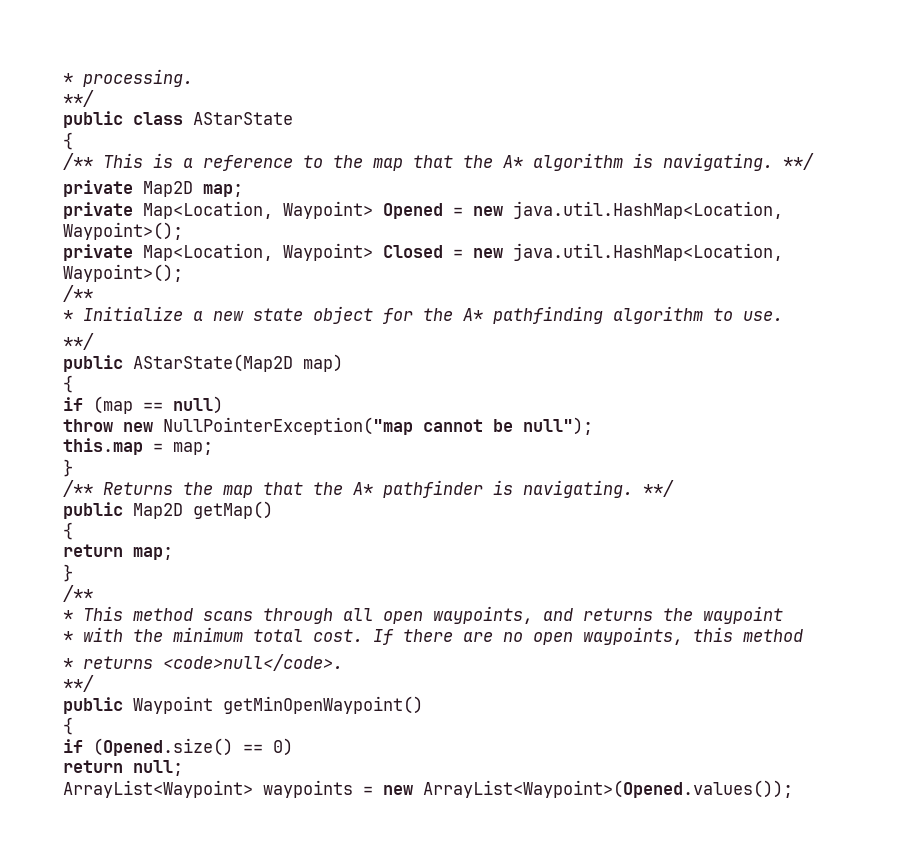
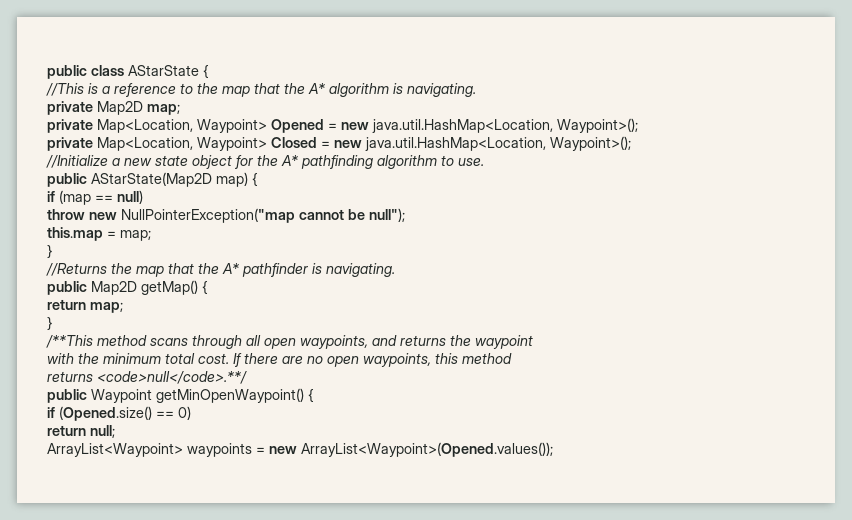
[63,69,193,87] [63,90,94,107] * processing. // **/ // -> (47, 72) none
[63,132,73,150] [63,153,143,170] // { // /** This -> [203,64,209,79] [46,83,84,96] { // //This
[783,153,814,170] **/ -> (476, 90) none
[63,285,93,302] [63,306,183,321] /** // * Initialize -> [46,155,108,168] //Initialize
[63,333,94,350] // **/ -> (484, 162) none
(343, 363) // -> (248, 179) none
[63,480,173,497] /** Returns -> [46,263,107,276] //Returns
[643,480,674,497] **/ -> (395, 270) none
(273, 510) // -> (198, 287) none
[63,585,93,602] [63,606,123,621] /** // * This -> [46,335,93,348] /**This
[63,631,73,642] * -> (533, 342) none
[63,654,343,671] [63,675,94,692] * returns <code>null</code>. // **/ -> [47,371,247,384] returns <code>null</code>.**/
(423, 705) // -> (304, 395) none

